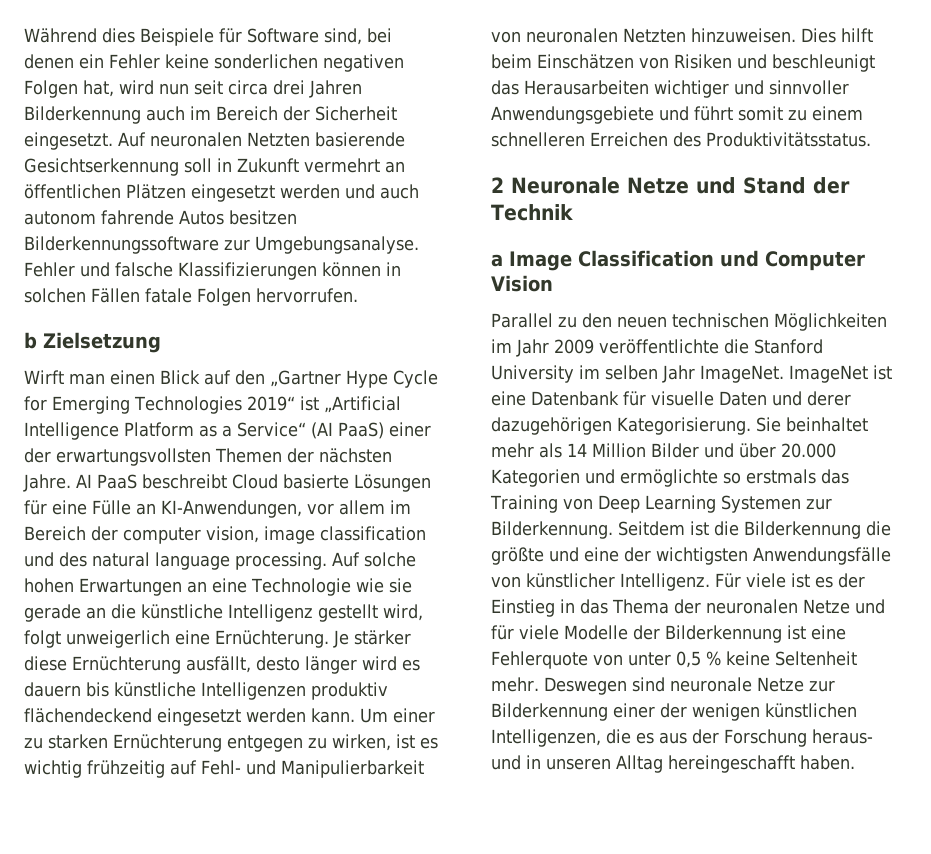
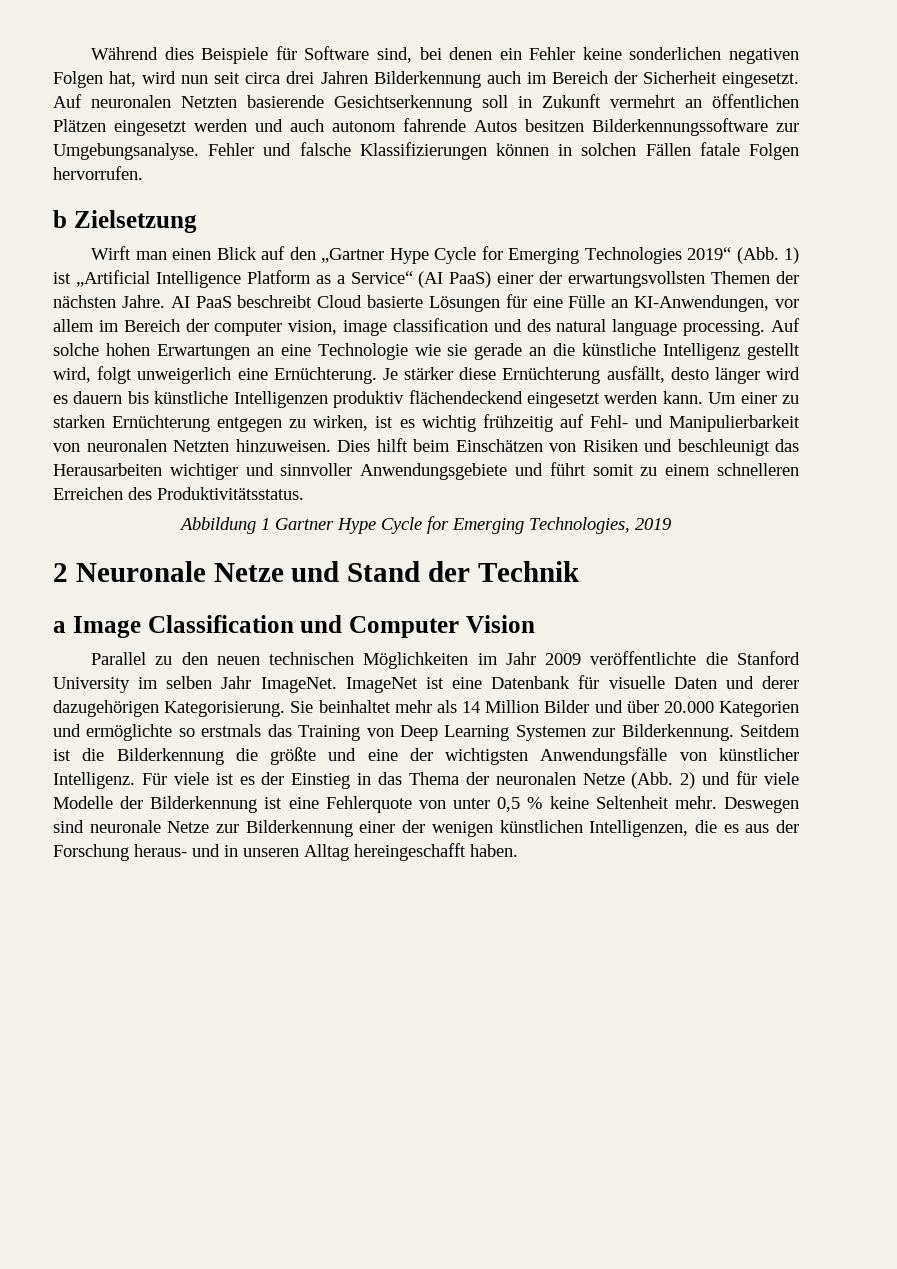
(295, 403) none -> [736,247,799,264] (Abb. 1)
(871, 139) none -> [179,516,671,534] // Abbildung 1 Gartner Hype Cycle for Emerging Technologies, 2019
(850, 606) none -> [631,772,696,789] (Abb. 2)

